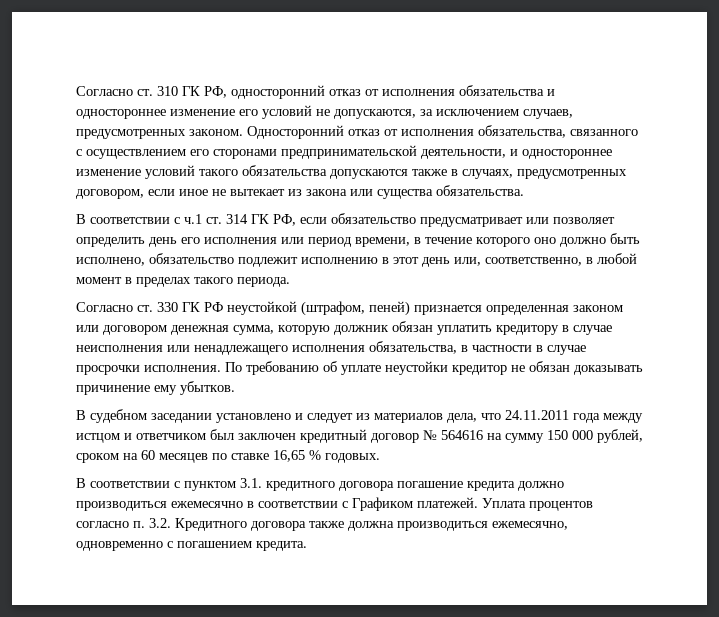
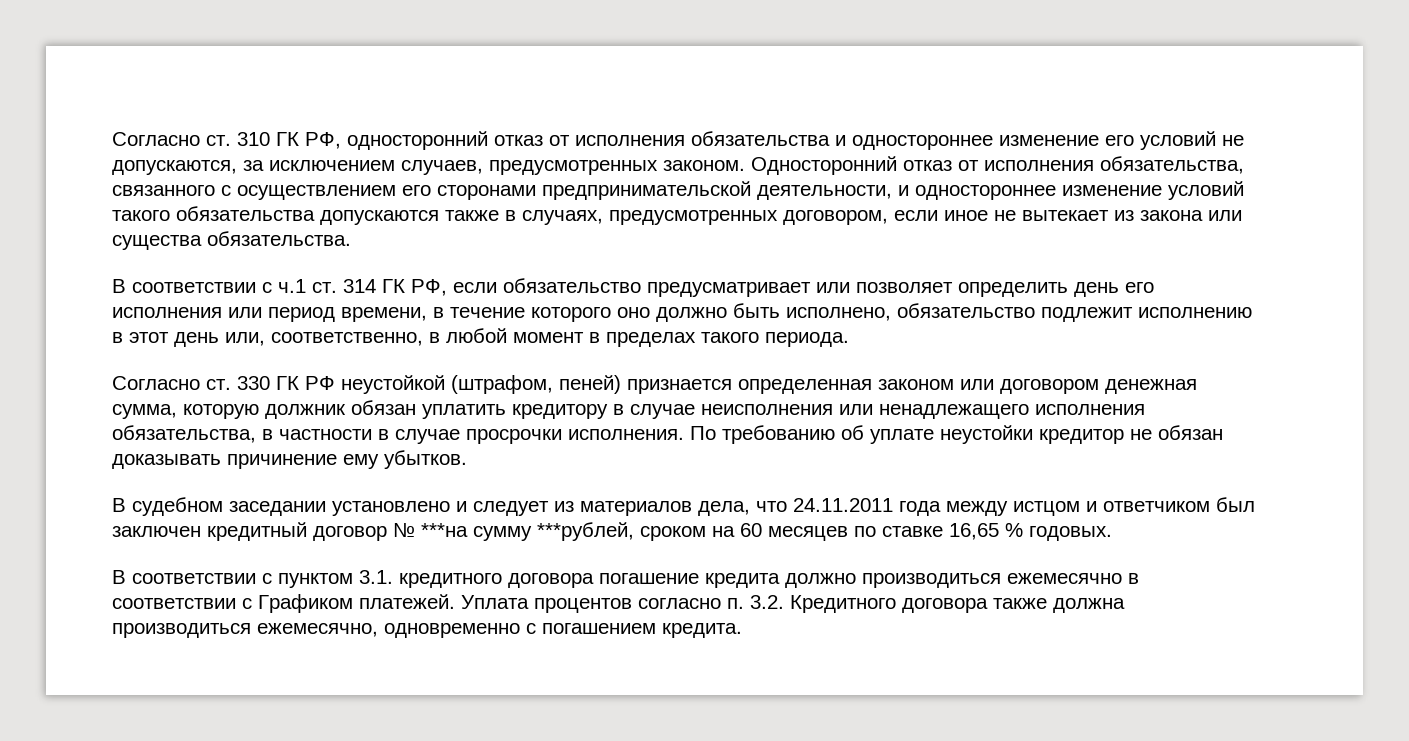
[441,429,643,443] 564616 на сумму 150 000 рублей, -> [421,522,634,541] ***на сумму ***рублей,

